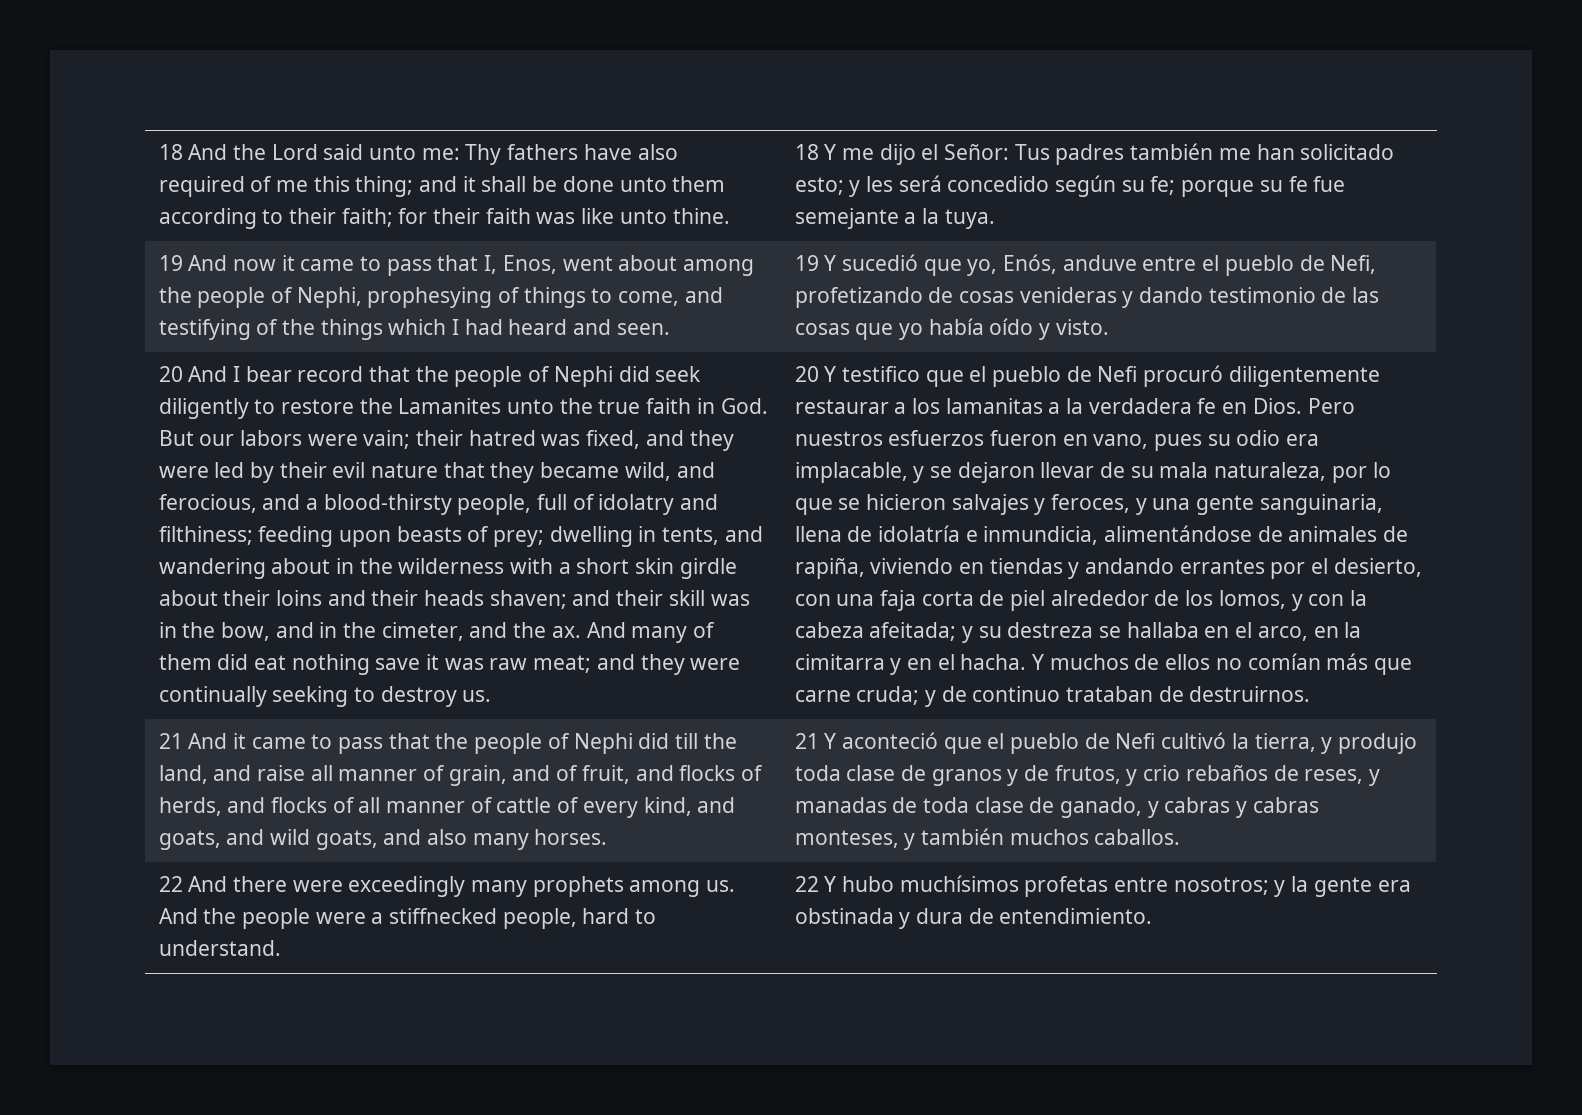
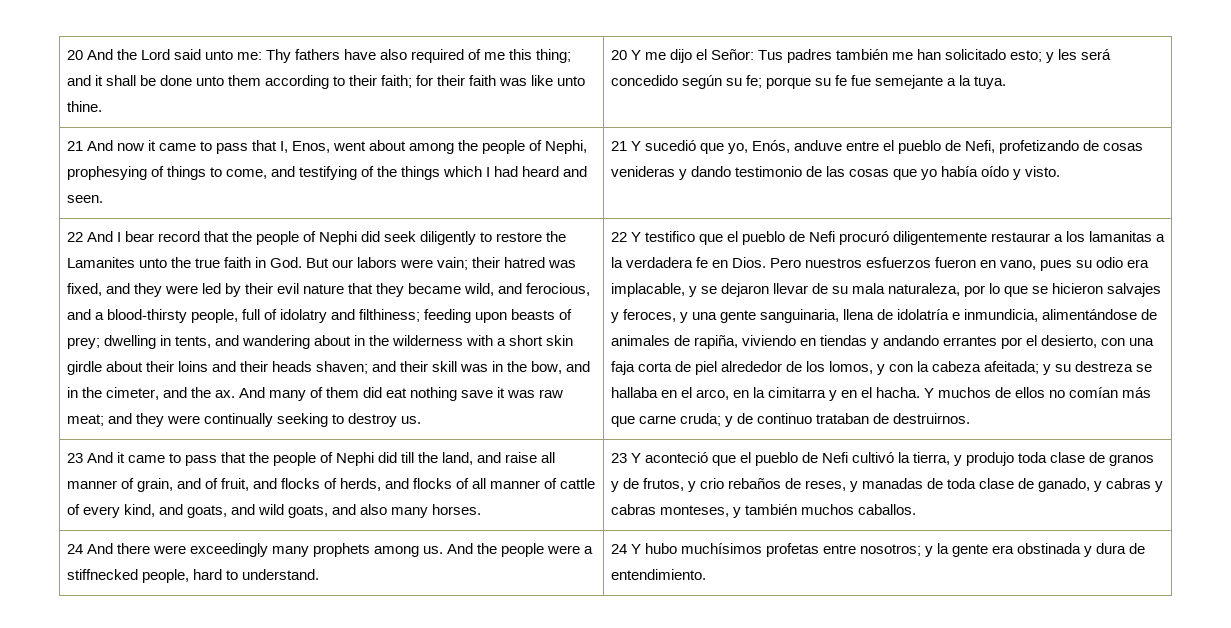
[158,144,183,160] 18 -> [66,50,83,60] 20
[794,144,819,160] 18 -> [610,50,627,60] 20
[158,255,183,271] 19 -> [66,141,83,151] 21
[794,255,819,271] 19 -> [610,141,627,151] 21
[158,366,183,382] 20 -> [66,232,83,242] 22
[794,366,819,382] 20 -> [610,232,627,242] 22
[158,733,183,749] 21 -> [66,453,83,463] 23
[794,733,819,749] 21 -> [610,453,627,463] 23
[158,876,183,892] 22 -> [66,544,83,554] 24
[794,876,819,892] 22 -> [610,544,627,554] 24

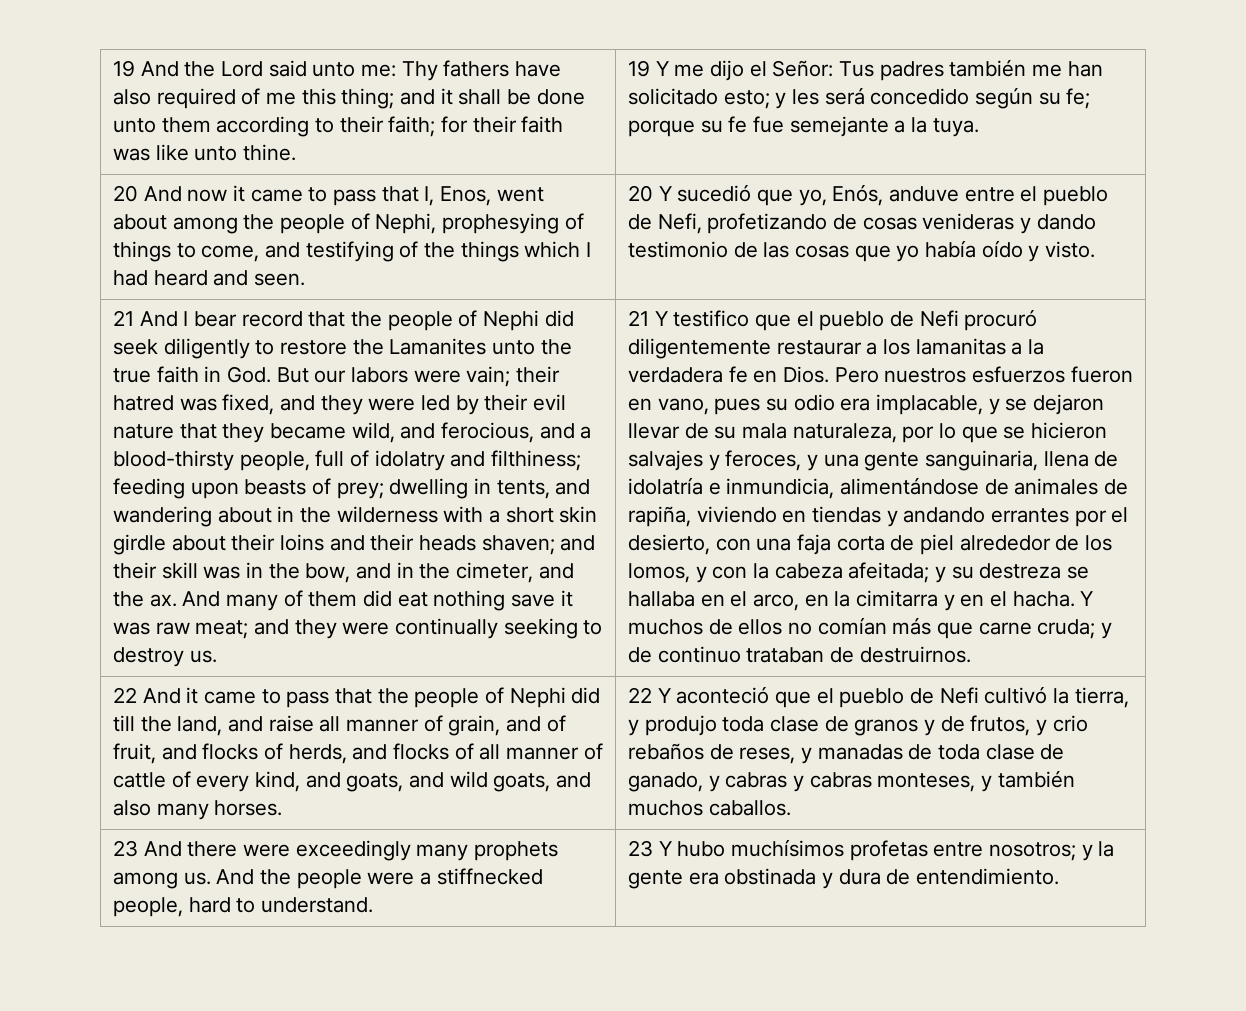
[66,50,83,60] 20 -> [112,60,135,77] 19
[610,50,627,60] 20 -> [627,60,650,77] 19
[66,141,83,151] 21 -> [112,185,138,202] 20
[610,141,627,151] 21 -> [627,185,653,202] 20
[66,232,83,242] 22 -> [112,310,134,326] 21
[610,232,627,242] 22 -> [627,310,649,326] 21
[66,453,83,463] 23 -> [112,687,137,703] 22
[610,453,627,463] 23 -> [627,687,652,703] 22
[66,544,83,554] 24 -> [112,840,138,857] 23
[610,544,627,554] 24 -> [627,840,653,857] 23

